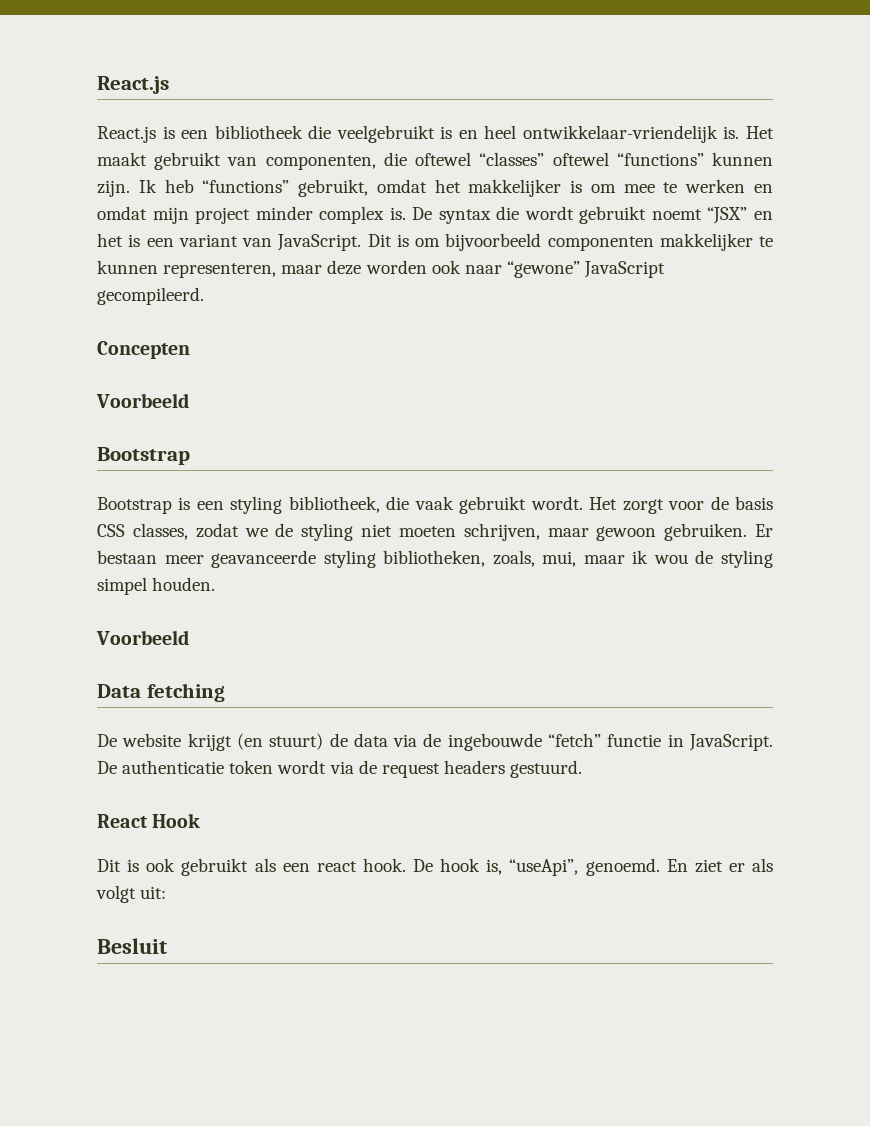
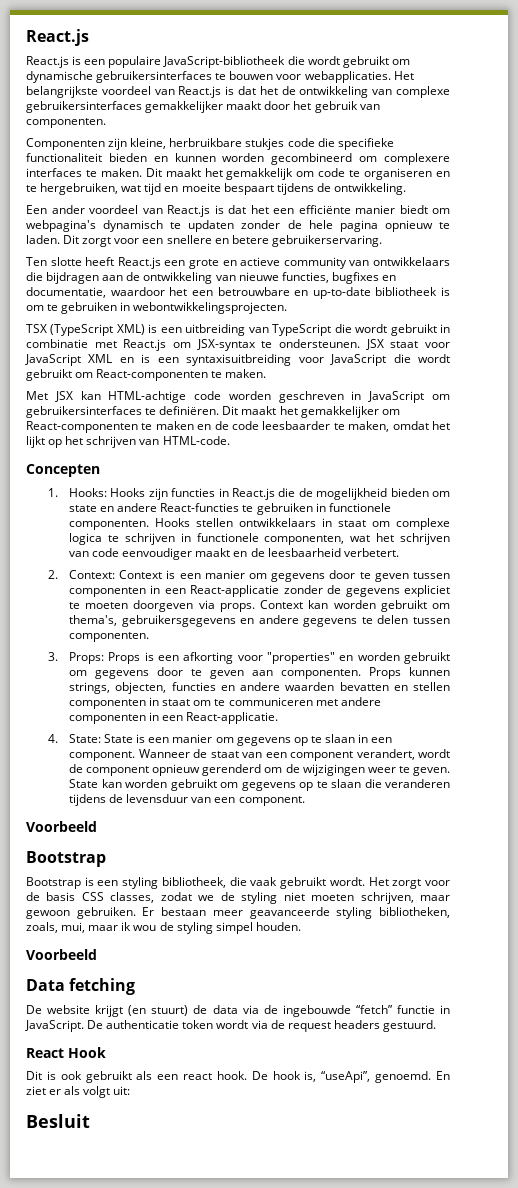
[214,125,774,143] [97,152,773,170] [97,179,773,197] [97,206,774,224] [97,233,773,251] [97,260,666,278] [97,287,204,305] [97,341,190,359] bibliotheek die veelgebruikt is en heel ontwikkelaar-vriendelijk is. Het maakt gebruikt van componenten, die oftewel “classes” oftewel “functions” kunnen zijn. Ik heb “functions” gebruikt, omdat het makkelijker is om mee te werken en omdat mijn project minder complex is. De syntax die wordt gebruikt noemt “JSX” en het is een variant van JavaScript. Dit is om bijvoorbeeld componenten makkelijker te kunnen representeren, maar deze worden ook naar “gewone” JavaScript gecompileerd. // Concepten -> [108,56,410,68] [26,71,414,83] [26,86,451,98] [26,101,380,113] [26,118,106,128] [26,138,394,150] [26,153,450,165] [26,168,451,180] [26,183,406,195] [26,205,450,217] [26,220,450,232] [26,235,382,247] [26,257,450,269] [26,272,396,284] [26,287,450,299] [26,302,288,314] [26,324,450,336] [26,339,451,351] [25,354,451,366] [26,369,267,381] [26,391,450,403] [26,406,400,418] [26,421,450,433] [26,436,230,448] [26,464,100,477] [47,488,451,500] [69,503,391,515] [69,518,450,530] [69,533,450,545] [69,548,399,560] [47,570,450,582] [69,585,451,597] [69,600,450,612] [69,615,450,627] [69,632,150,642] [47,652,450,664] [69,667,450,679] [69,682,450,694] [69,697,381,709] [69,712,279,724] [47,734,393,746] [69,749,450,761] [69,764,450,776] [69,779,450,791] [69,794,305,806] populaire JavaScript-bibliotheek die wordt gebruikt om dynamische gebruikersinterfaces te bouwen voor webapplicaties. Het belangrijkste voordeel van React.js is dat het de ontwikkeling van complexe gebruikersinterfaces gemakkelijker maakt door het gebruik van componenten. // Componenten zijn kleine, herbruikbare stukjes code die specifieke functionaliteit bieden en kunnen worden gecombineerd om complexere interfaces te maken. Dit maakt het gemakkelijk om code te organiseren en te hergebruiken, wat tijd en moeite bespaart tijdens de ontwikkeling. // Een ander voordeel van React.js is dat het een efficiënte manier biedt om webpagina's dynamisch te updaten zonder de hele pagina opnieuw te laden. Dit zorgt voor een snellere en betere gebruikerservaring. // Ten slotte heeft React.js een grote en actieve community van ontwikkelaars die bijdragen aan de ontwikkeling van nieuwe functies, bugfixes en documentatie, waardoor het een betrouwbare en up-to-date bibliotheek is om te gebruiken in webontwikkelingsprojecten. // TSX (TypeScript XML) is een uitbreiding van TypeScript die wordt gebruikt in combinatie met React.js om JSX-syntax te ondersteunen. JSX staat voor JavaScript XML en is een syntaxisuitbreiding voor JavaScript die wordt gebruikt om React-componenten te maken. // Met JSX kan HTML-achtige code worden geschreven in JavaScript om gebruikersinterfaces te definiëren. Dit maakt het gemakkelijker om React-componenten te maken en de code leesbaarder te maken, omdat het lijkt op het schrijven van HTML-code. // Concepten // 1. Hooks: Hooks zijn functies in React.js die de mogelijkheid bieden om state en andere React-functies te gebruiken in functionele componenten. Hooks stellen ontwikkelaars in staat om complexe logica te schrijven in functionele componenten, wat het schrijven van code eenvoudiger maakt en de leesbaarheid verbetert. // 2. Context: Context is een manier om gegevens door te geven tussen componenten in een React-applicatie zonder de gegevens expliciet te moeten doorgeven via props. Context kan worden gebruikt om thema's, gebruikersgegevens en andere gegevens te delen tussen componenten. // 3. Props: Props is een afkorting voor "properties" en worden gebruikt om gegevens door te geven aan componenten. Props kunnen strings, objecten, functies en andere waarden bevatten en stellen componenten in staat om te communiceren met andere componenten in een React-applicatie. // 4. State: State is een manier om gegevens op te slaan in een component. Wanneer de staat van een component verandert, wordt de component opnieuw gerenderd om de wijzigingen weer te geven. State kan worden gebruikt om gegevens op te slaan die veranderen tijdens de levensduur van een component.

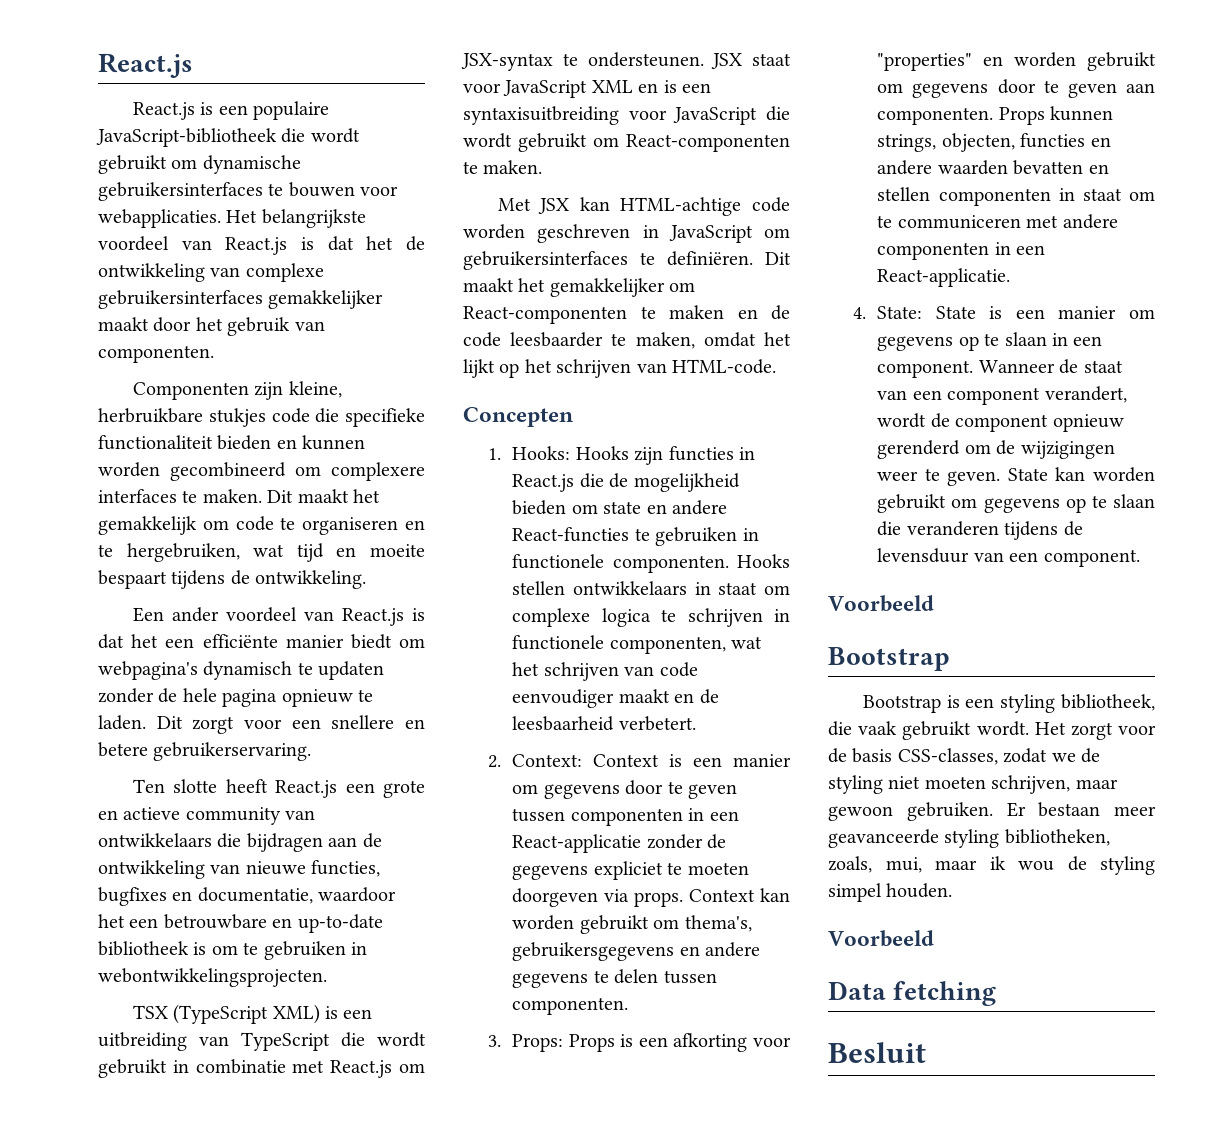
[81,892,155,903] CSS classes, -> [897,748,998,765] CSS-classes,
[26,1005,450,1017] [25,1020,436,1032] [26,1047,106,1058] [26,1071,451,1083] [26,1086,131,1098] // De website krijgt (en stuurt) de data via de ingebouwde “fetch” functie in JavaScript. De authenticatie token wordt via de request headers gestuurd. // React Hook // Dit is ook gebruikt als een react hook. De hook is, “useApi”, genoemd. En ziet er als volgt uit: -> (997, 993) none

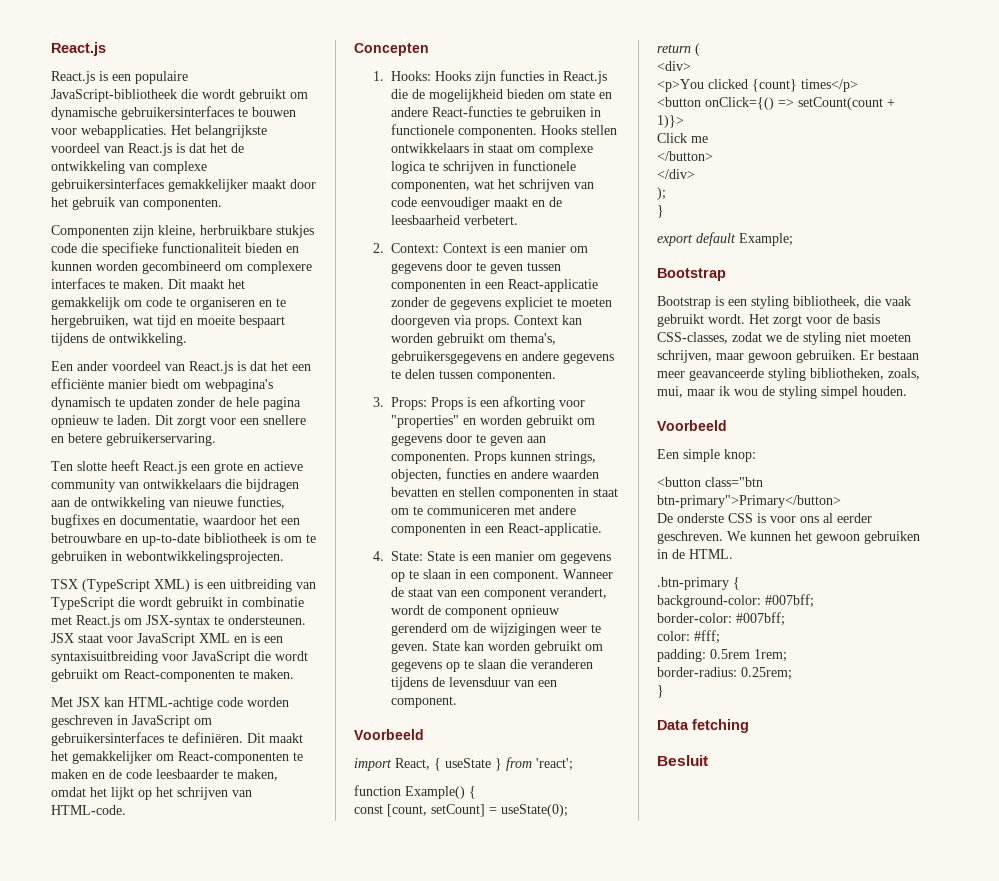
(934, 603) none -> [354,757,573,771] [354,785,476,799] [354,804,568,817] [657,43,700,56] [657,61,691,71] [657,79,858,92] [657,97,895,110] [657,115,684,128] [657,133,708,143] [657,151,713,161] [657,169,695,179] [657,187,666,200] [657,205,664,218] [657,232,793,246] // import React, { useState } from 'react'; // function Example() { // const [count, setCount] = useState(0); // return ( // <div> // <p>You clicked {count} times</p> // <button onClick={() => setCount(count + 1)}> // Click me // </button> // </div> // ); // } // export default Example;
(934, 938) none -> [657,449,756,462] [657,477,763,487] [657,495,841,508] [657,513,872,523] [657,531,920,544] [657,549,733,559] [657,577,740,590] [657,594,814,608] [657,612,785,626] [657,630,720,644] [657,649,787,662] [657,667,792,680] [657,685,664,698] // Een simple knop: // <button class="btn btn-primary">Primary</button> // De onderste CSS is voor ons al eerder geschreven. We kunnen het gewoon gebruiken in de HTML. // .btn-primary { // background-color: #007bff; // border-color: #007bff; // color: #fff; // padding: 0.5rem 1rem; // border-radius: 0.25rem; // }

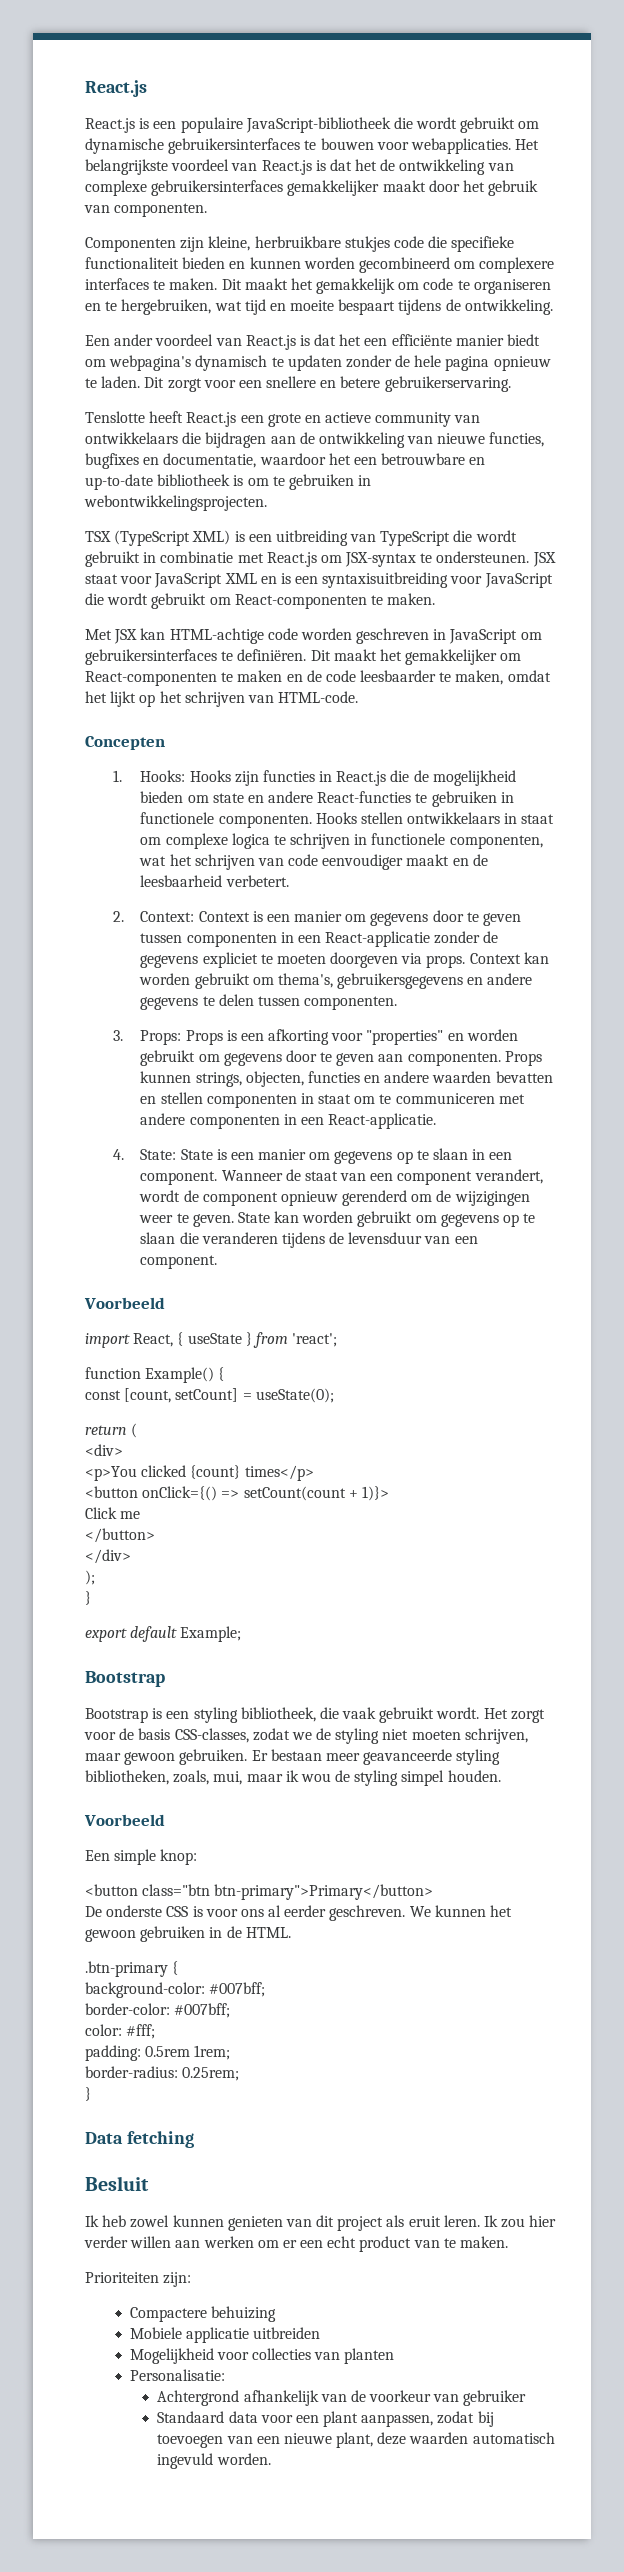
[51,461,107,471] Ten slotte -> [85,411,145,423] Tenslotte
(708, 760) none -> [85,2215,557,2231] [84,2236,509,2252] [85,2272,192,2287] [129,2306,276,2322] [129,2327,321,2343] [129,2348,395,2364] [129,2369,225,2381] [157,2390,527,2406] [157,2411,494,2427] [157,2432,555,2448] [157,2453,271,2469] // Ik heb zowel kunnen genieten van dit project als eruit leren. Ik zou hier verder willen aan werken om er een echt product van te maken. // Prioriteiten zijn: // Compactere behuizing // Mobiele applicatie uitbreiden // Mogelijkheid voor collecties van planten // Personalisatie: // Achtergrond afhankelijk van de voorkeur van gebruiker // Standaard data voor een plant aanpassen, zodat bij toevoegen van een nieuwe plant, deze waarden automatisch ingevuld worden.

